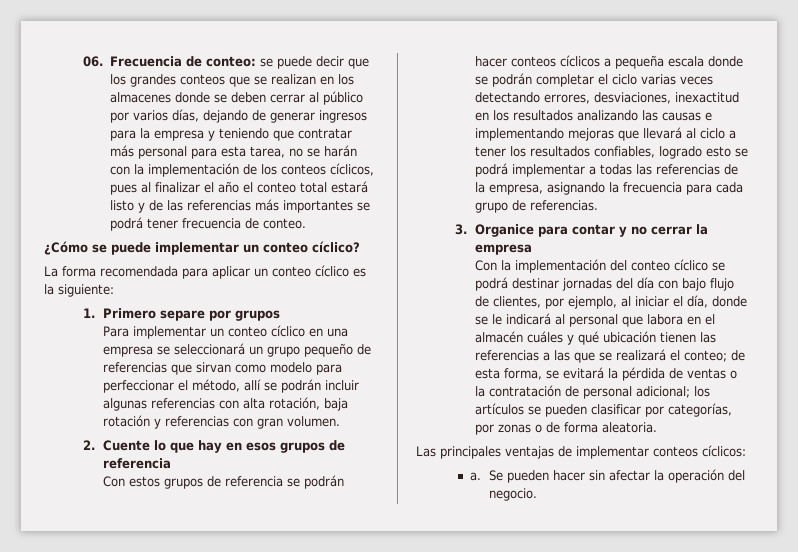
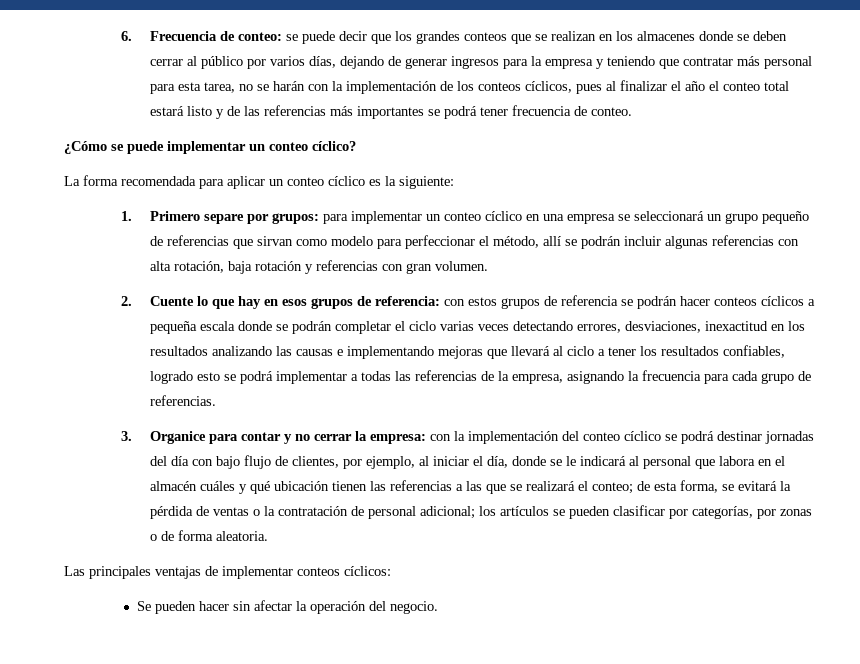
[83,56,104,67] 06. -> [121,31,133,41] 6.
[234,310,280,321] [102,326,129,337] grupos // Para -> [271,213,348,224] grupos: para
[102,458,171,469] [102,476,125,487] referencia // Con -> [374,296,465,306] referencia: con
[474,244,532,255] [474,260,497,271] empresa // Con -> [369,434,451,444] empresa: con
[469,472,481,481] a. -> (391, 571) none

